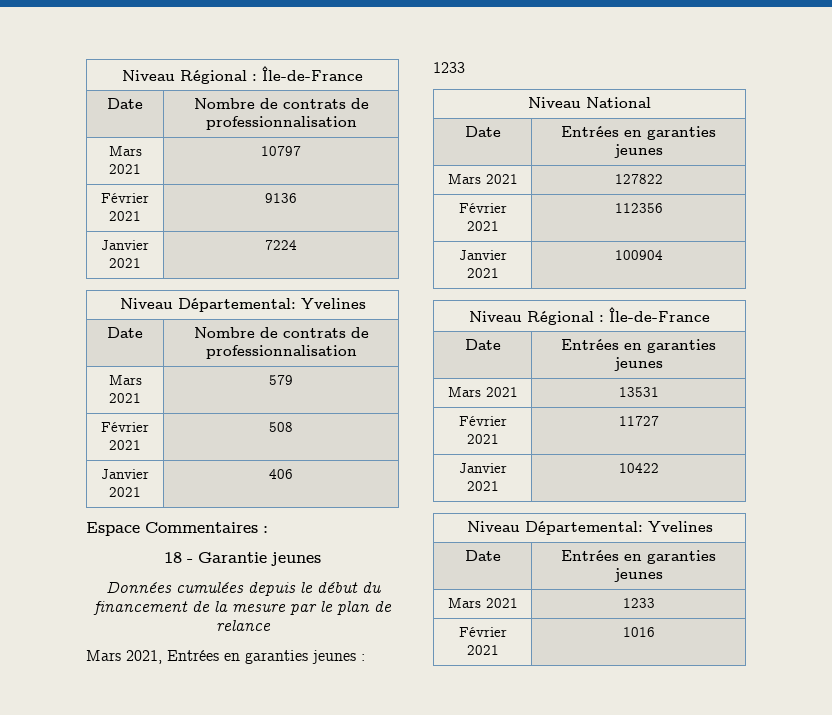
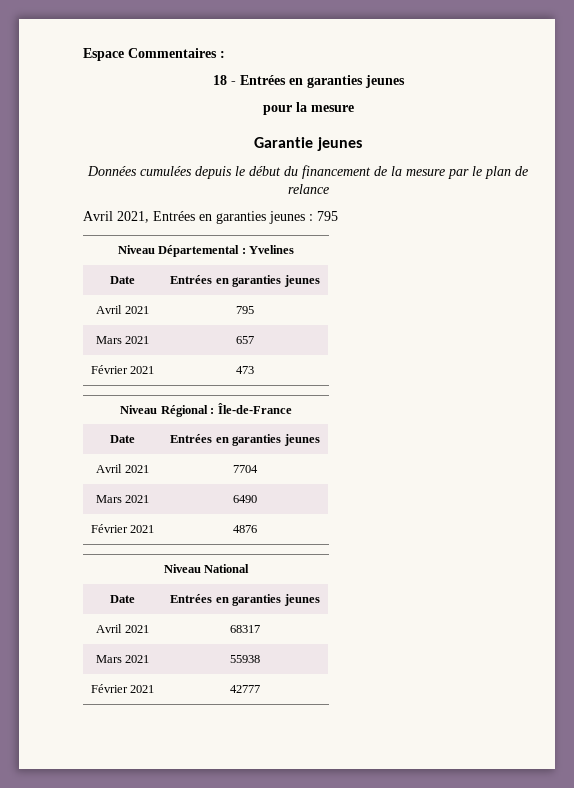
[122,66,363,84] [107,98,143,109] [193,98,369,109] [205,116,357,130] [108,145,142,156] [109,164,141,174] [261,146,301,156] [101,193,149,203] [109,211,141,221] [265,193,297,203] [101,240,149,250] [109,258,141,268] [265,240,297,250] [119,298,366,312] [107,327,143,338] [193,327,369,338] [205,345,357,359] [108,374,142,385] [109,393,141,403] [269,375,293,385] [101,422,149,432] [109,440,141,450] [269,422,293,432] [101,469,149,479] [109,487,141,497] [269,469,293,479] Niveau Régional : Île-de-France // Date | Nombre de contrats de professionnalisation // Mars 2021 | 10797 // Février 2021 | 9136 // Janvier 2021 | 7224 // Niveau Départemental: Yvelines // Date | Nombre de contrats de professionnalisation // Mars 2021 | 579 // Février 2021 | 508 // Janvier 2021 | 406 // -> (83, 54) none
(193, 561) none -> [239,75,405,88] [262,102,354,115] Entrées en garanties jeunes // pour la mesure //
[86,650,121,661] Mars -> [83,211,113,221] Avril
[433,62,465,73] [528,97,651,108] [464,126,501,137] [561,126,716,140] [613,144,663,158] [447,173,518,184] [614,174,663,184] [458,203,507,213] [466,221,499,231] [614,203,663,213] [458,250,507,260] [466,268,499,278] [614,250,663,260] 1233 // Niveau National // Date | Entrées en garanties jeunes // Mars 2021 | 127822 // Février 2021 | 112356 // Janvier 2021 | 100904 -> [317,211,338,221] [117,245,295,257] [110,276,135,284] [170,275,320,287] [96,305,149,314] [236,306,254,314] [95,336,150,344] [236,336,254,344] [90,365,155,374] [236,366,254,374] 795 // Niveau Départemental : Yvelines // Date | Entrées en garanties jeunes // Avril 2021 | 795 // Mars 2021 | 657 // Février 2021 | 473
[447,386,518,397] [618,387,659,397] [458,416,507,426] [466,434,499,444] [618,416,659,426] [458,463,507,473] [466,481,499,491] [618,463,659,473] [466,521,713,535] [464,550,501,561] [561,550,716,564] [613,568,663,582] [447,597,518,608] [622,598,655,608] [458,627,507,637] [466,645,499,655] [622,627,655,637] // Mars 2021 | 13531 // Février 2021 | 11727 // Janvier 2021 | 10422 // Niveau Départemental: Yvelines // Date | Entrées en garanties jeunes // Mars 2021 | 1233 // Février 2021 | 1016 -> [96,464,149,473] [233,465,258,473] [95,495,150,503] [233,495,257,503] [90,524,155,533] [233,525,257,533] [163,564,250,573] [110,595,135,603] [170,594,320,606] [96,624,149,633] [230,625,260,633] [95,655,150,663] [230,655,260,663] [90,684,155,693] [230,685,260,693] // Avril 2021 | 7704 // Mars 2021 | 6490 // Février 2021 | 4876 // Niveau National // Date | Entrées en garanties jeunes // Avril 2021 | 68317 // Mars 2021 | 55938 // Février 2021 | 42777

